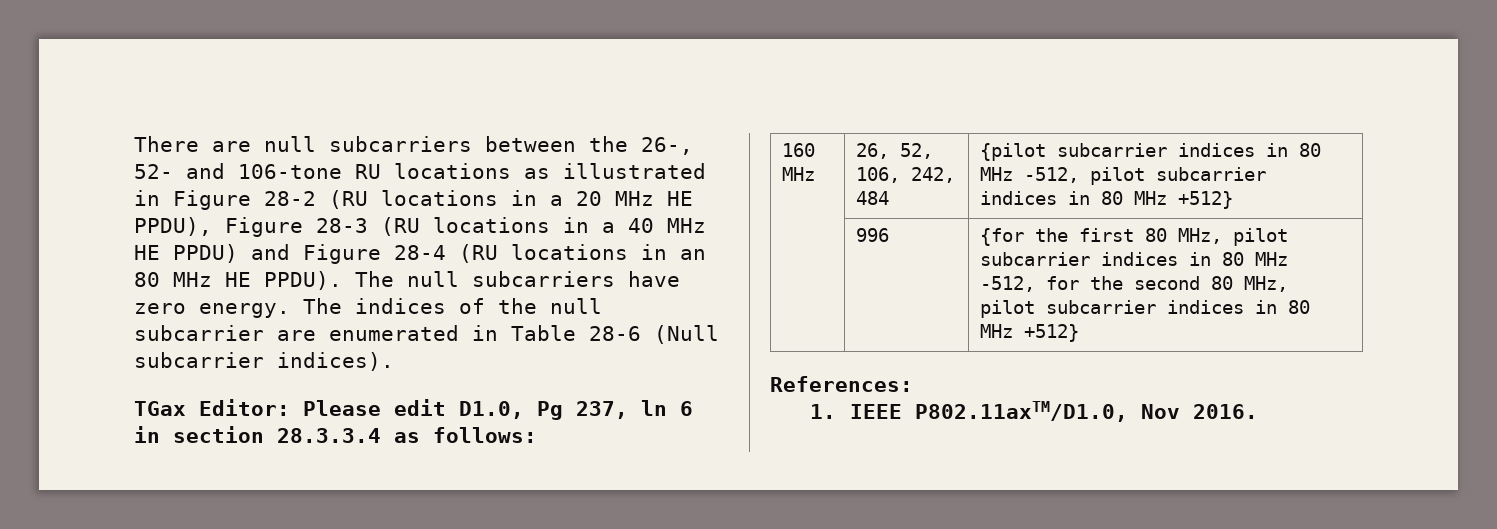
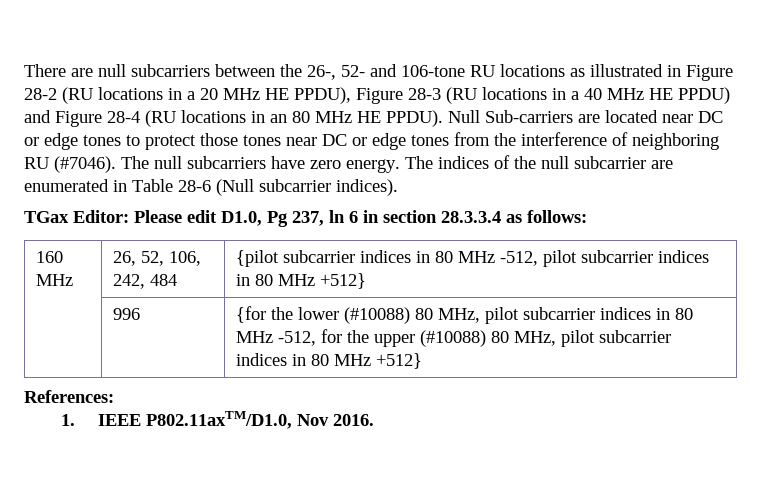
(342, 280) none -> [448,110,723,123] [24,132,719,150] [24,156,116,173] Null Sub-carriers are located near DC or edge tones to protect those tones near DC or edge tones from the interference of neighboring RU (#7046).
[1079,228,1135,242] first -> [297,307,410,324] lower (#10088)
[1134,276,1201,290] second -> [373,330,486,347] upper (#10088)

